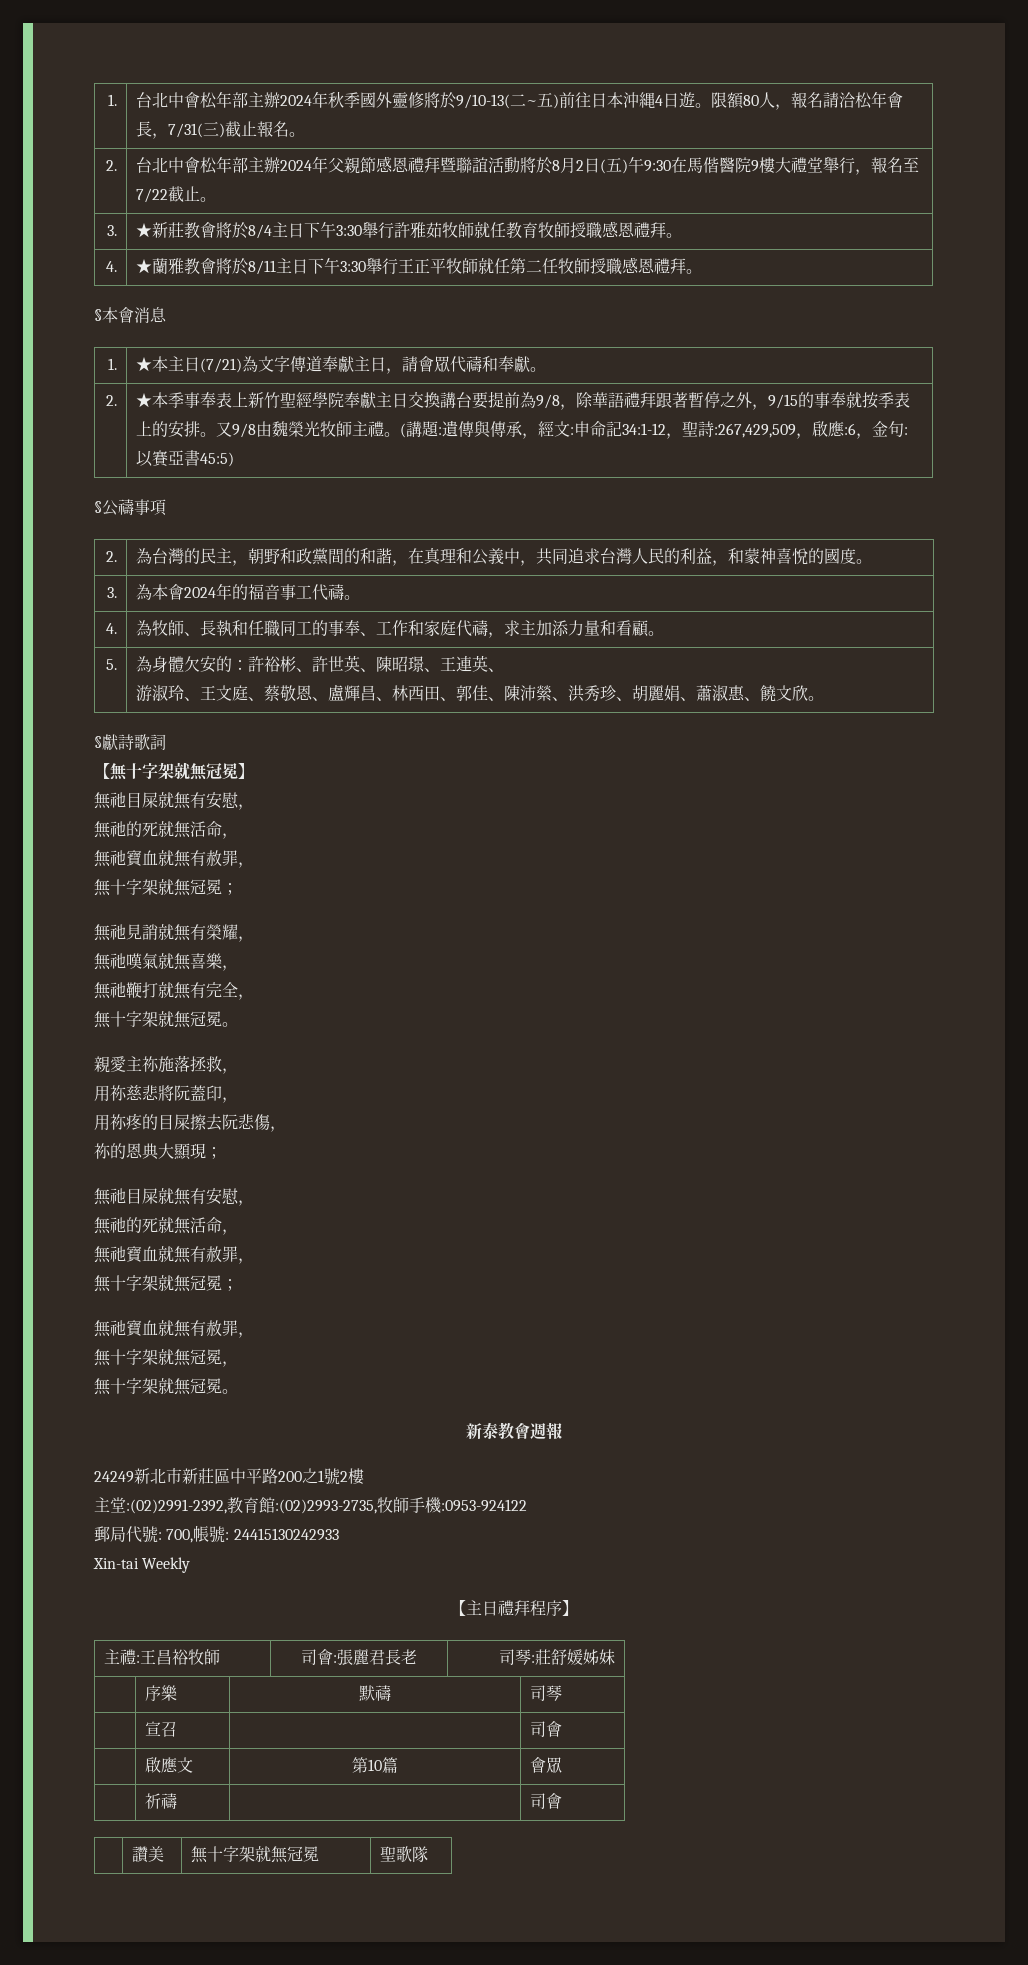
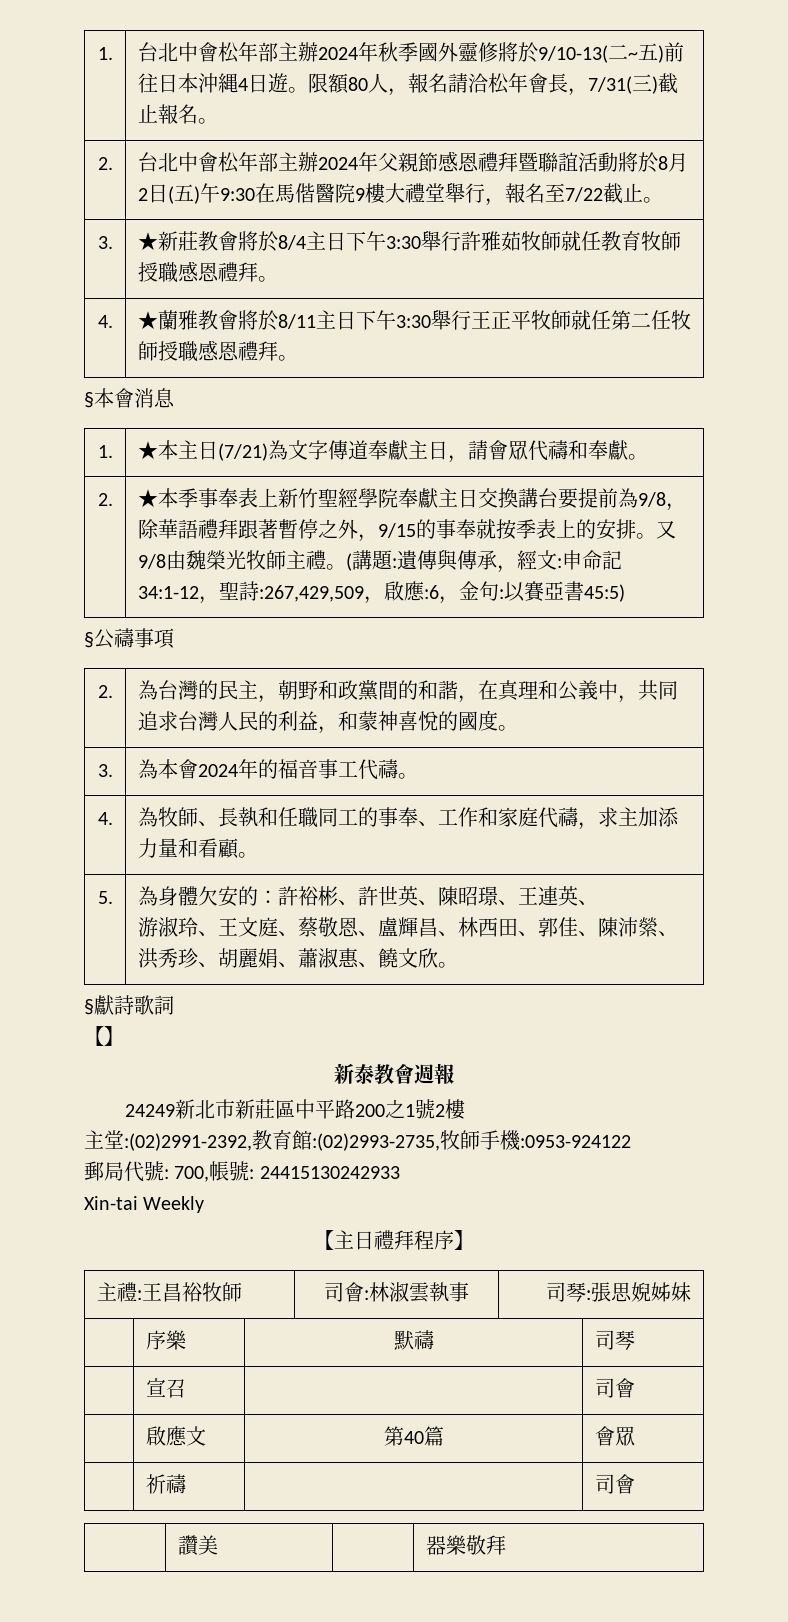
[110,762,254,780] [94,792,254,810] [94,821,238,839] [94,850,254,868] [94,879,238,896] [94,924,254,942] [94,953,238,971] [94,982,254,1000] [94,1011,238,1028] [94,1055,238,1074] [94,1085,238,1103] [94,1113,286,1132] [94,1143,222,1160] [94,1188,254,1206] [94,1217,238,1235] [94,1246,254,1264] [94,1275,238,1292] [94,1320,254,1338] [94,1349,238,1367] [94,1378,238,1395] 無十字架就無冠冕】 // 無祂目屎就無有安慰， // 無祂的死就無活命， // 無祂寶血就無有赦罪， // 無十字架就無冠冕； // 無祂見誚就無有榮耀， // 無祂嘆氣就無喜樂， // 無祂鞭打就無有完全， // 無十字架就無冠冕。 // 親愛主祢施落拯救， // 用祢慈悲將阮蓋印， // 用祢疼的目屎擦去阮悲傷， // 祢的恩典大顯現； // 無祂目屎就無有安慰， // 無祂的死就無活命， // 無祂寶血就無有赦罪， // 無十字架就無冠冕； // 無祂寶血就無有赦罪， // 無十字架就無冠冕， // 無十字架就無冠冕。 -> [104,1026,124,1046] 】
[337,1649,417,1666] 張麗君長老 -> [369,1282,469,1303] 林淑雲執事
[534,1649,583,1665] 莊舒媛 -> [591,1282,652,1302] 張思婗
[367,1759,382,1771] 10 -> [403,1431,424,1444] 40
[191,1846,320,1863] [380,1846,429,1863] 無十字架就無冠冕 | 聖歌隊 -> [425,1535,506,1555] | 器樂敬拜

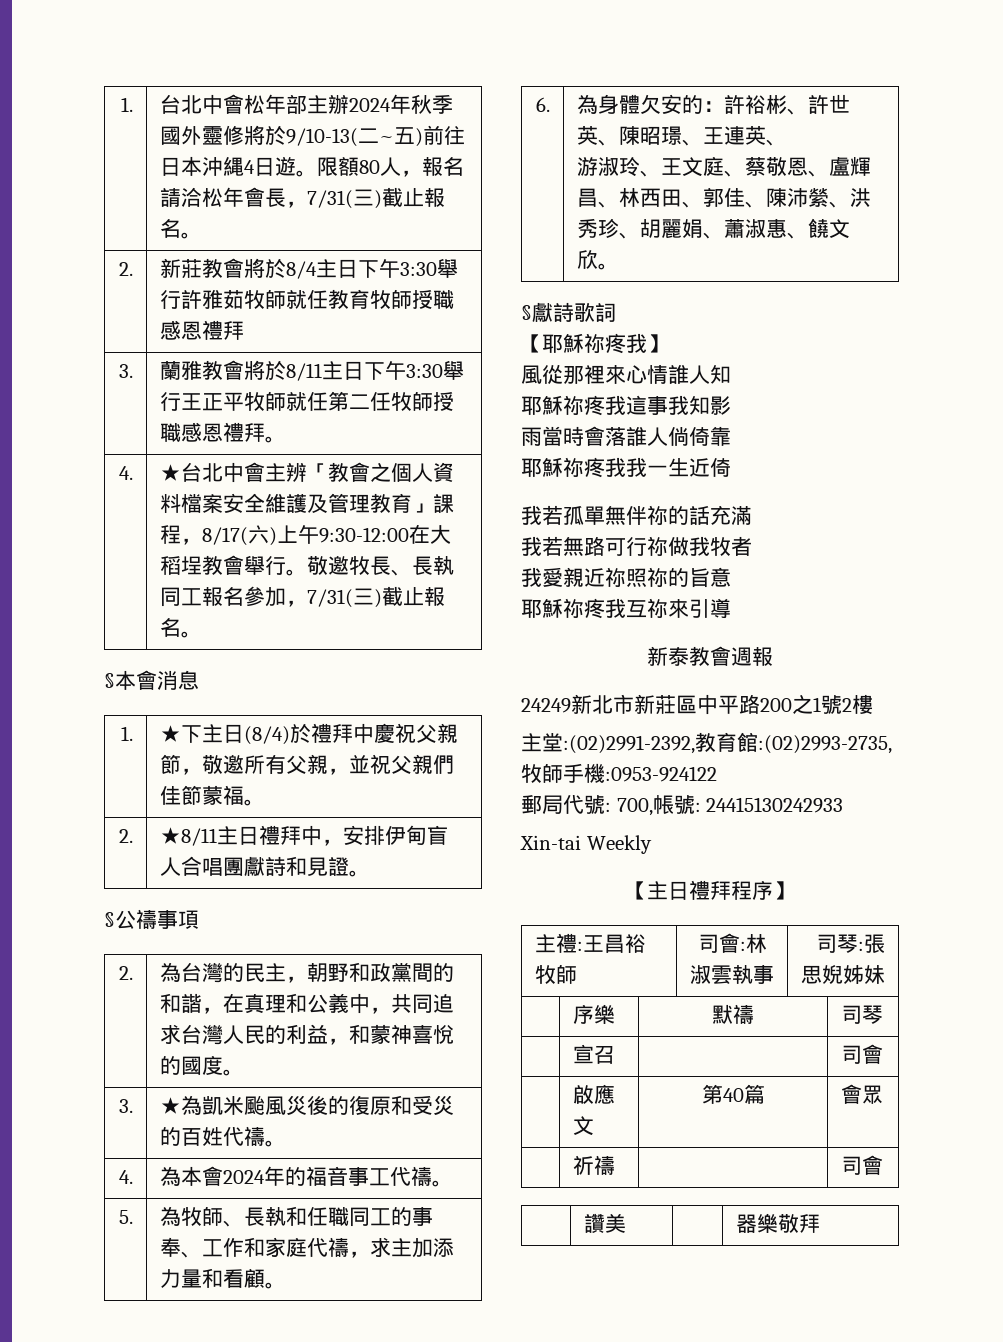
[137,151,688,173] [137,182,663,206] [98,236,114,249] [137,232,158,250] 台北中會松年部主辦2024年父親節感恩禮拜暨聯誼活動將於8月2日(五)午9:30在馬偕醫院9樓大禮堂舉行，報名至7/22截止。 // 3. | ★ -> (134, 269) none
[257,276,278,282] [98,315,114,328] [137,311,158,329] 。 // 4. | ★ -> [119,364,134,378] // 3. |
(298, 358) none -> [119,466,134,480] [159,462,454,483] [159,493,454,513] [159,524,451,546] [159,555,454,576] [159,586,445,608] [159,618,202,638] // 4. | ★台北中會主辨「教會之個人資料檔案安全維護及管理教育」課程，8/17(六)上午9:30-12:00在大稻埕教會舉行。敬邀牧長、長執同工報名參加，7/31(三)截止報名。
[157,440,648,463] [98,493,114,506] [137,488,686,511] [137,519,676,542] [137,549,622,573] [137,581,625,604] 本主日(7/21)為文字傳道奉獻主日，請會眾代禱和奉獻。 // 2. | ★本季事奉表上新竹聖經學院奉獻主日交換講台要提前為9/8，除華語禮拜跟著暫停之外，9/15的事奉就按季表上的安排。又9/8由魏榮光牧師主禮。(講題:遺傳與傳承，經文:申命記34:1-12，聖詩:267,429,509，啟應:6，金句:以賽亞書45:5) -> [180,723,458,745] [159,754,454,775] [159,785,265,806] [119,829,134,843] [159,825,448,846] [159,856,370,877] 下主日(8/4)於禮拜中慶祝父親節，敬邀所有父親，並祝父親們佳節蒙福。 // 2. | ★8/11主日禮拜中，安排伊甸盲人合唱團獻詩和見證。
(114, 770) none -> [159,1095,454,1115] [159,1126,286,1147] [119,1170,134,1184] | ★為凱米颱風災後的復原和受災的百姓代禱。 // 4.
[98,812,114,825] 4. -> [119,1210,134,1224] 5.
[98,891,114,904] 5. -> [536,97,551,112] 6.
[104,1026,124,1046] 】 -> [542,333,668,354] [521,364,731,384] [521,395,731,416] [521,426,731,447] [521,457,731,478] [521,505,752,525] [521,536,752,556] [521,567,731,588] [521,598,731,619] 耶穌祢疼我】 // 風從那裡來心情誰人知 // 耶穌祢疼我這事我知影 // 雨當時會落誰人倘倚靠 // 耶穌祢疼我我一生近倚 // 我若孤單無伴祢的話充滿 // 我若無路可行祢做我牧者 // 我愛親近祢照祢的旨意 // 耶穌祢疼我互祢來引導

